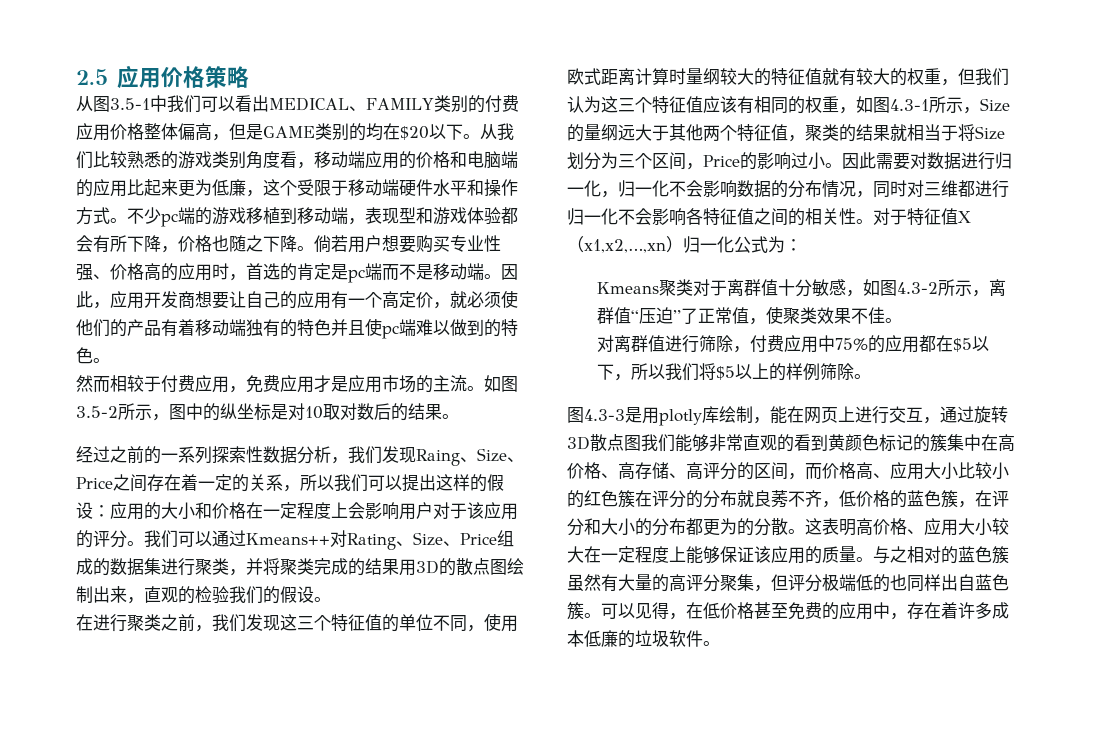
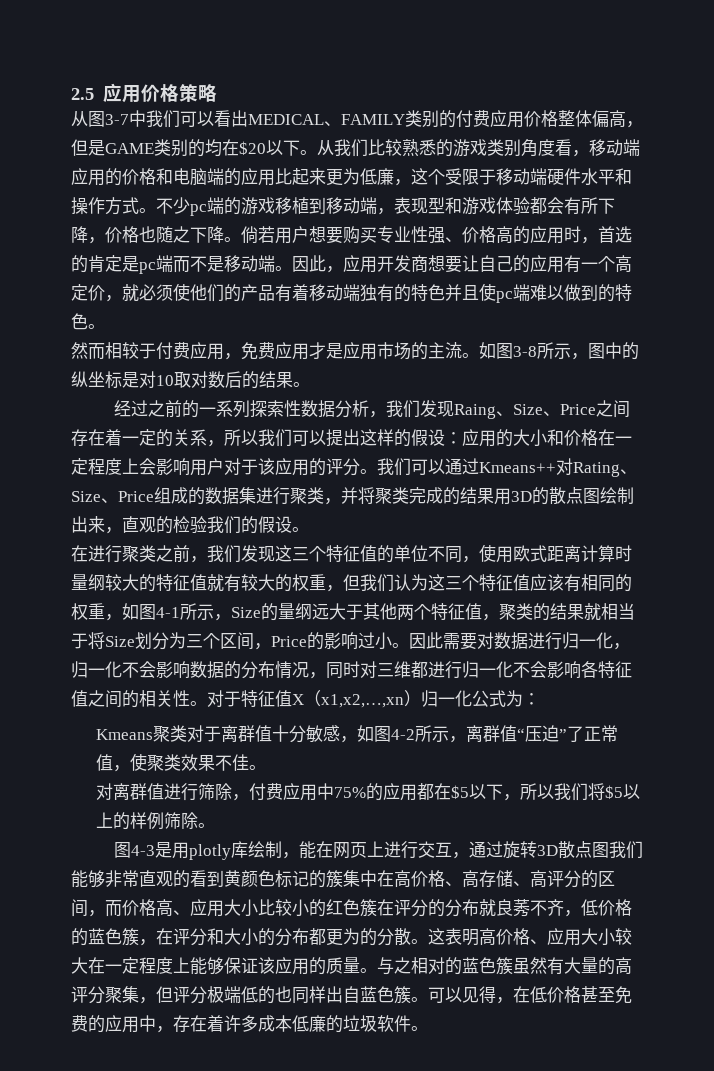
[110,98,150,110] 3.5-1 -> [105,114,129,125] 3-7
[76,406,118,418] 3.5-2 -> [513,346,537,357] 3-8
[890,99,929,111] 4.3-1 -> [156,607,180,618] 4-1
[896,282,938,294] 4.3-2 -> [390,729,415,740] 4-2
[584,409,625,421] 4.3-3 -> [130,845,155,856] 4-3

